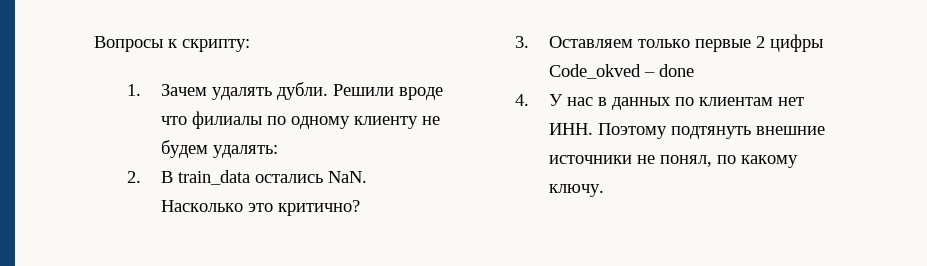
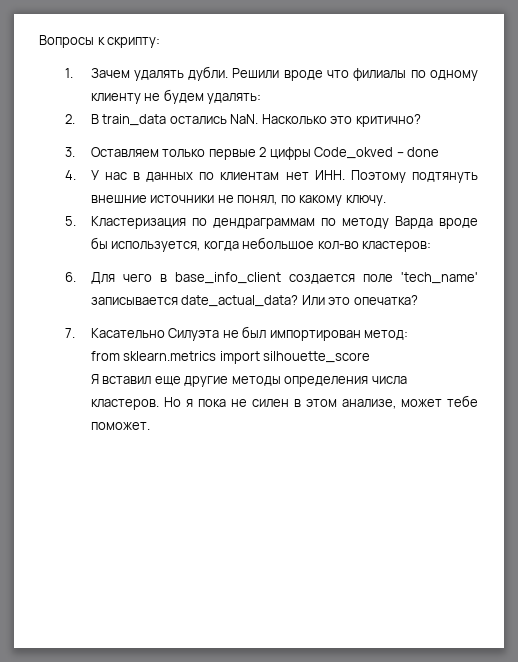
(604, 190) none -> [64,216,479,229] [90,237,432,252] [64,272,478,284] [90,295,418,307] [64,326,409,341] [90,351,371,364] [90,374,407,387] [90,395,478,410] [90,422,150,430] // 5. Кластеризация по дендраграммам по методу Варда вроде бы используется, когда небольшое кол-во кластеров: // 6. Для чего в base_info_client создается поле 'tech_name' записывается date_actual_data? Или это опечатка? // 7. Касательно Силуэта не был импортирован метод: // from sklearn.metrics import silhouette_score // Я вставил еще другие методы определения числа кластеров. Но я пока не силен в этом анализе, может тебе поможет.

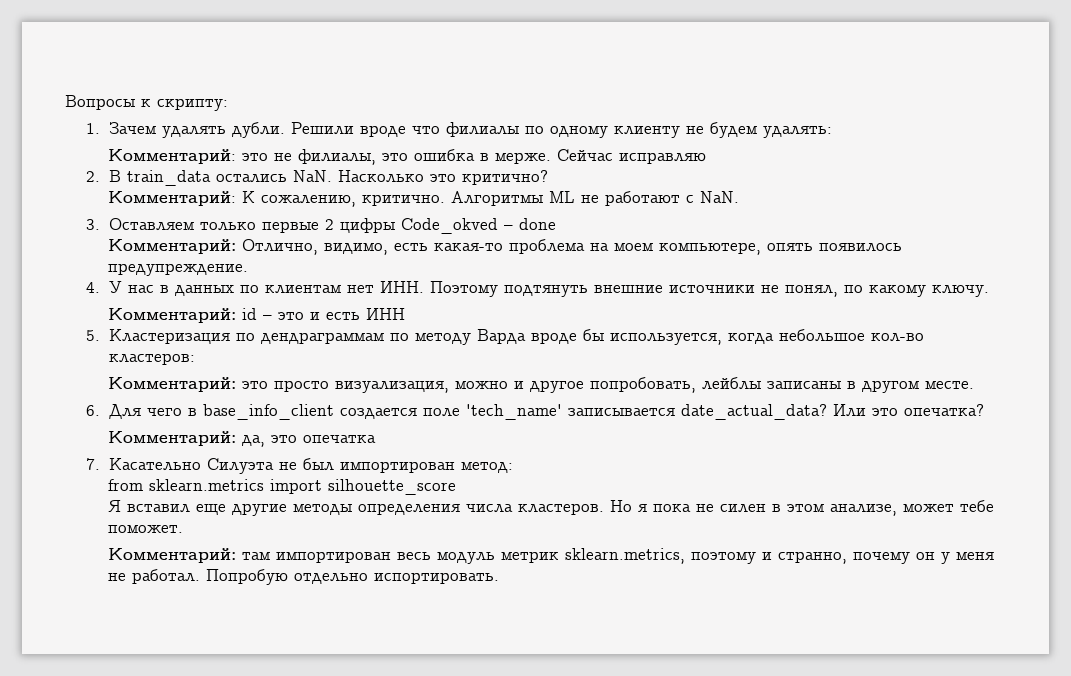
(262, 98) none -> [107,149,706,165] // Комментарий: это не филиалы, это ошибка в мерже. Сейчас исправляю
(421, 120) none -> [107,191,739,207] // Комментарий: К сожалению, критично. Алгоритмы ML не работают с NaN.
(440, 152) none -> [107,239,902,255] [107,263,248,276] // Комментарий: Отлично, видимо, есть какая-то проблема на моем компьютере, опять появилось предупреждение.
(386, 200) none -> [107,308,405,323] // Комментарий: id – это и есть ИНН
(432, 246) none -> [107,377,974,393] // Комментарий: это просто визуализация, можно и другое попробовать, лейблы записаны в другом месте.
(418, 300) none -> [107,431,376,447] // Комментарий: да, это опечатка
(150, 426) none -> [107,548,994,564] [107,569,499,585] // Комментарий: там импортирован весь модуль метрик sklearn.metrics, поэтому и странно, почему он у меня не работал. Попробую отдельно испортировать.

